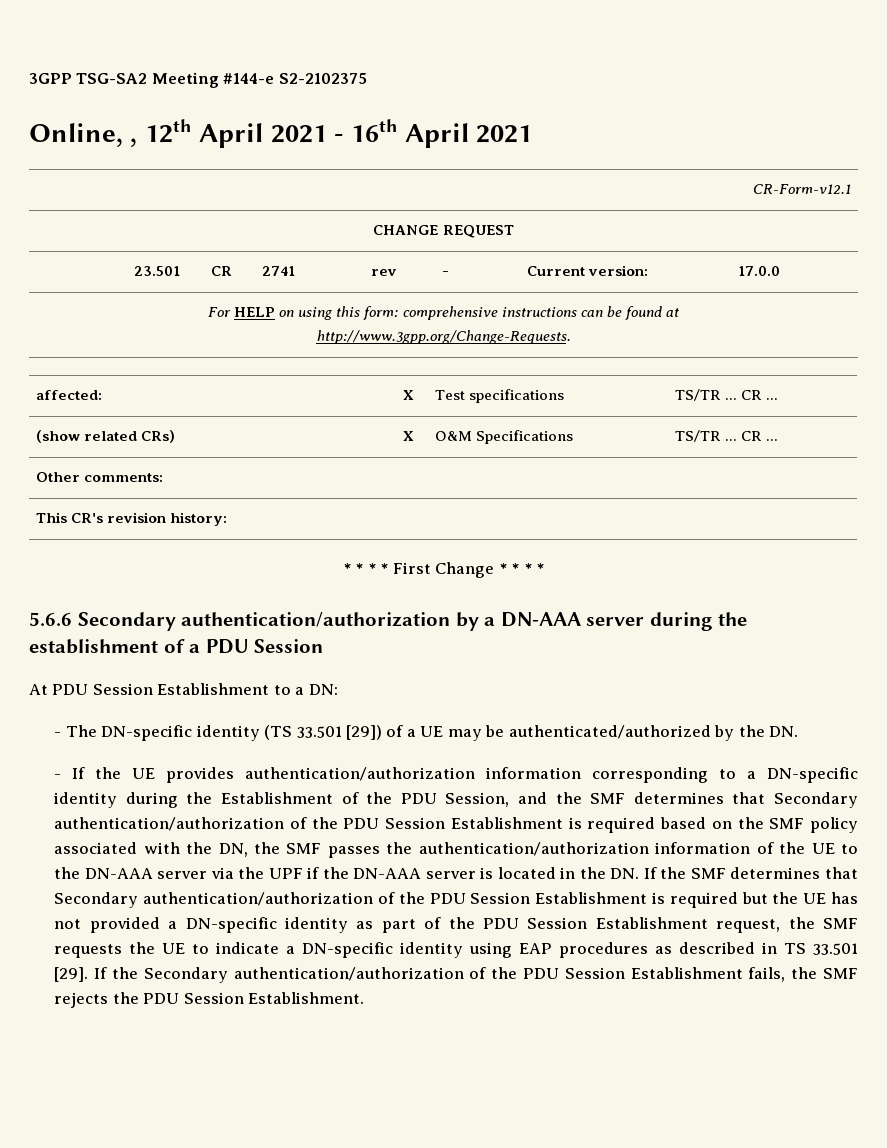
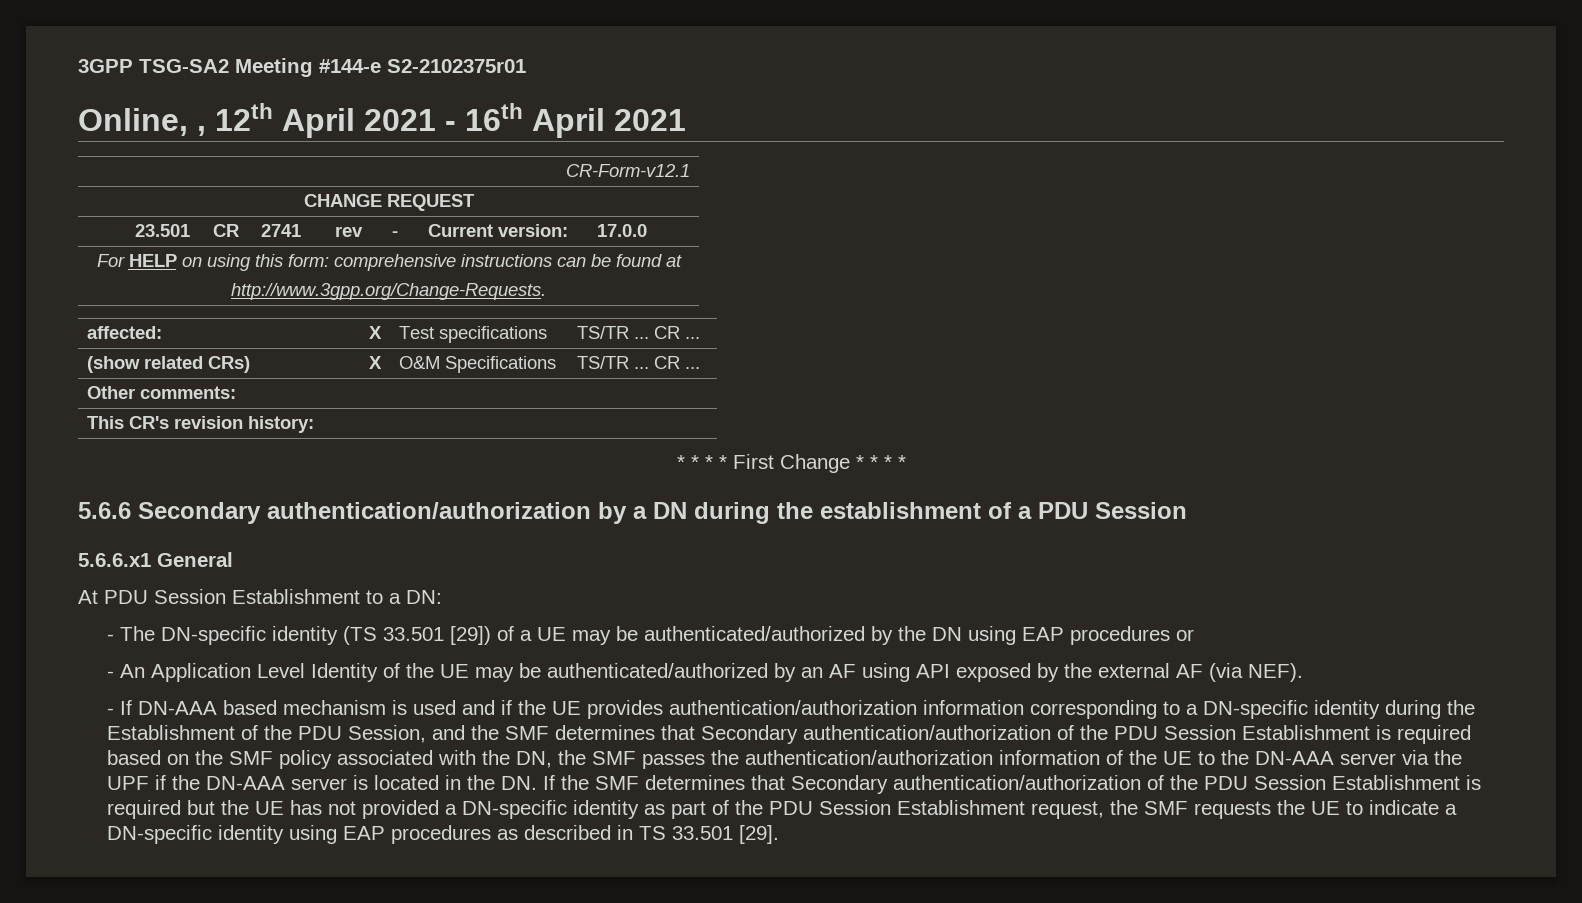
[278,73,367,84] S2-2102375 -> [387,59,526,73] S2-2102375r01
[500,612,645,627] DN-AAA server -> [653,502,687,519] DN
(324, 646) none -> [78,552,233,567] // 5.6.6.x1 General
[769,726,799,737] [54,767,86,779] DN. // - If -> [932,626,1195,645] [107,663,1304,682] [107,700,513,715] DN using EAP procedures or // - An Application Level Identity of the UE may be authenticated/authorized by an AF using API exposed by the external AF (via NEF). // - If DN-AAA based mechanism is used and if
[94,967,859,983] [54,992,365,1008] If the Secondary authentication/authorization of the PDU Session Establishment fails, the SMF rejects the PDU Session Establishment. -> (780, 834) none

